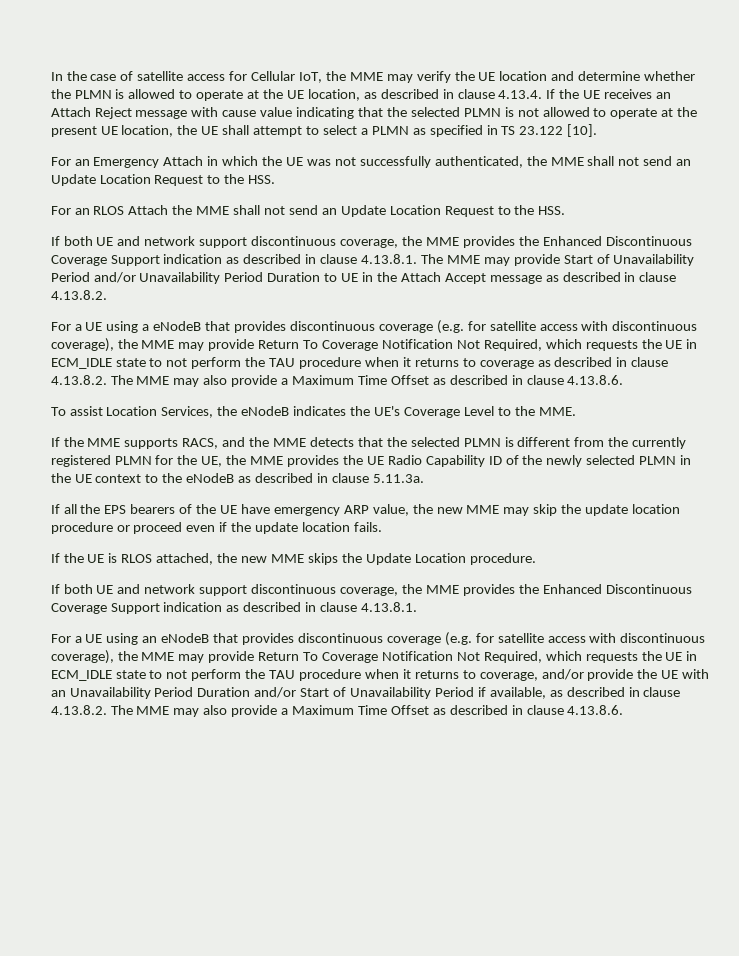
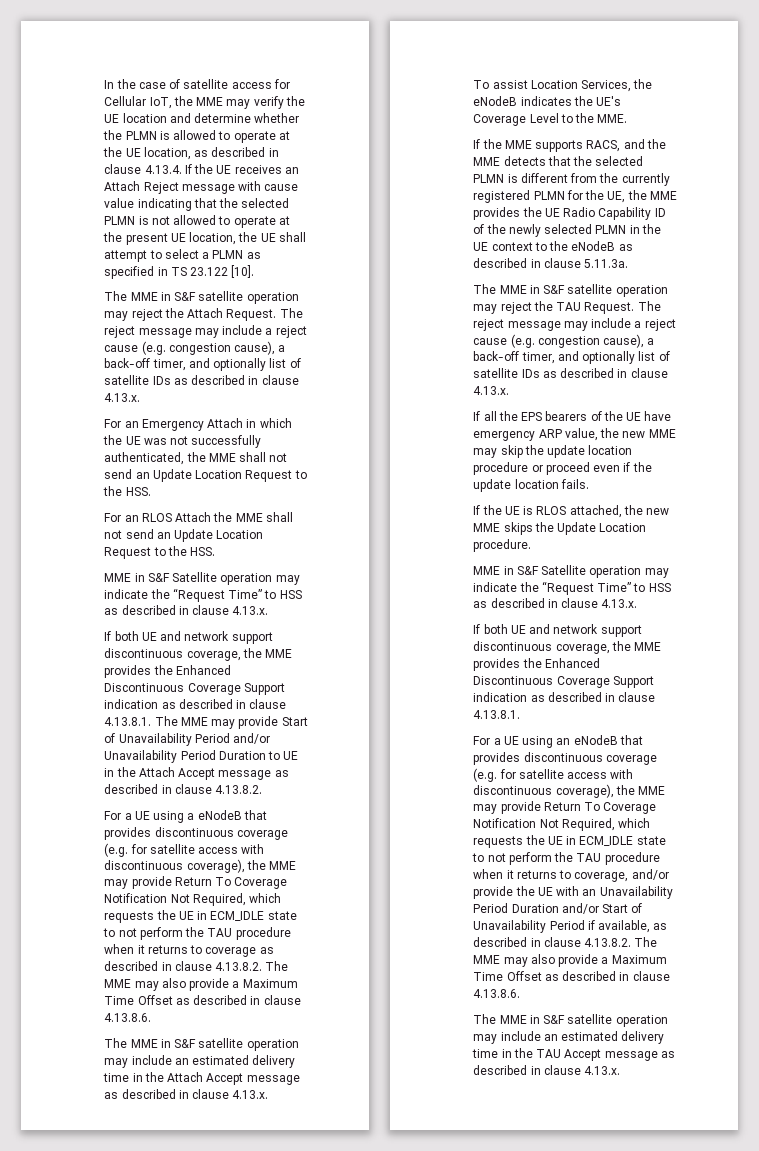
(598, 130) none -> [104,291,299,304] [104,308,303,321] [104,325,307,338] [104,341,286,355] [104,358,301,371] [104,375,299,385] [104,393,141,402] // The MME in S&F satellite operation may reject the Attach Request. The reject message may include a reject cause (e.g. congestion cause), a back-off timer, and optionally list of satellite IDs as described in clause 4.13.x.
(566, 210) none -> [104,572,300,585] [104,588,302,602] [104,605,269,615] // MME in S&F Satellite operation may indicate the “Request Time” to HSS as described in clause 4.13.x.
(624, 380) none -> [104,1038,299,1051] [104,1055,296,1068] [103,1072,300,1085] [104,1089,269,1099] // The MME in S&F satellite operation may include an estimated delivery time in the Attach Accept message as described in clause 4.13.x.
(424, 478) none -> [473,284,668,297] [473,301,661,314] [473,318,676,331] [473,334,655,348] [473,351,670,364] [473,368,668,378] [473,386,510,395] // The MME in S&F satellite operation may reject the TAU Request. The reject message may include a reject cause (e.g. congestion cause), a back-off timer, and optionally list of satellite IDs as described in clause 4.13.x.
(536, 559) none -> [473,565,669,578] [473,581,671,595] [473,598,638,608] // MME in S&F Satellite operation may indicate the “Request Time” to HSS as described in clause 4.13.x.
(624, 710) none -> [473,1014,668,1027] [473,1031,665,1044] [472,1048,675,1061] [473,1065,621,1075] // The MME in S&F satellite operation may include an estimated delivery time in the TAU Accept message as described in clause 4.13.x.

